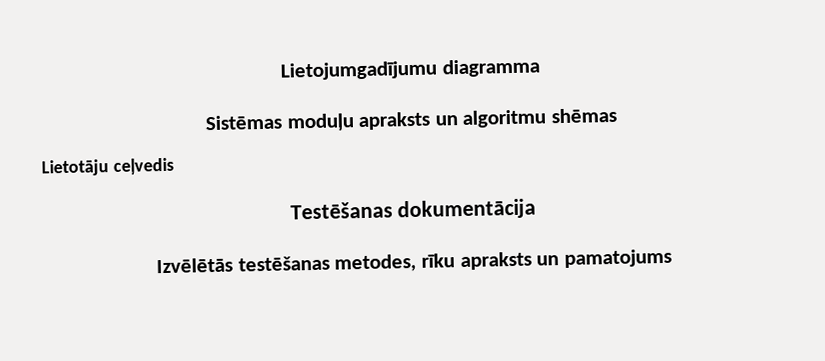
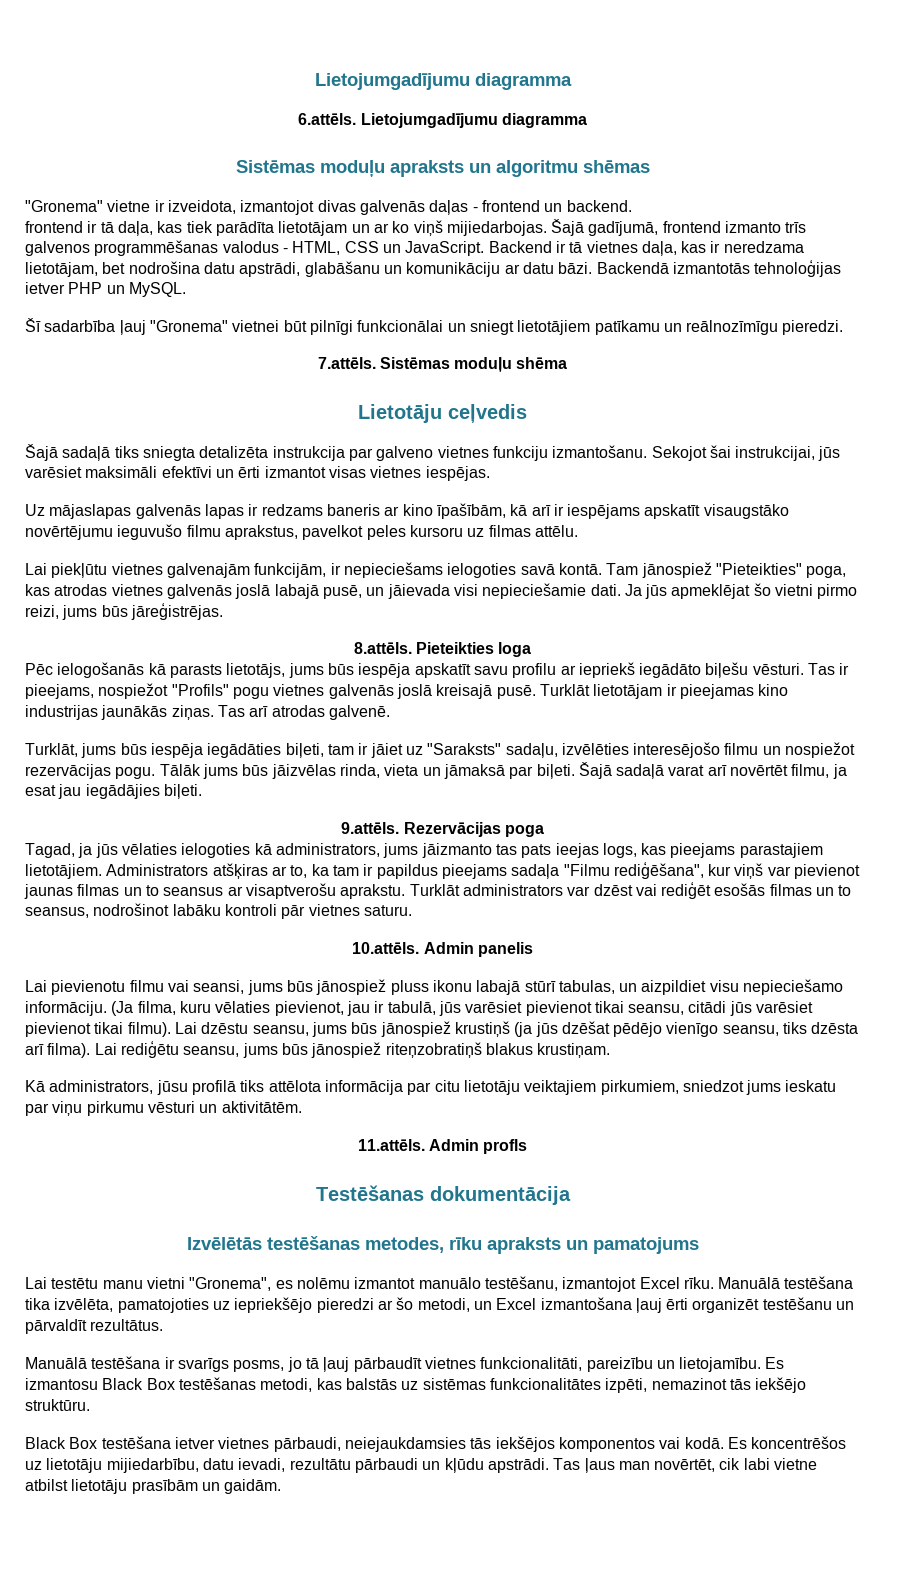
[280,58,540,81] Lietojumgadījumu diagramma -> [314,73,572,90] [298,113,587,128] Lietojumgadījumu diagramma // 6.attēls. Lietojumgadījumu diagramma
[41,157,174,177] Lietotāju ceļvedis -> [25,200,632,215] [25,219,807,236] [25,240,804,256] [25,260,842,277] [25,282,186,297] [25,318,844,335] [317,357,568,372] [358,404,527,423] [25,444,841,461] [25,466,490,481] [25,503,789,519] [25,524,578,540] [25,562,847,578] [25,583,858,599] [25,603,223,620] [353,642,532,657] [25,662,850,678] [25,683,789,699] [25,705,390,720] [25,742,856,758] [25,762,847,779] [25,784,202,799] [341,822,544,837] [25,843,823,858] [25,862,861,879] [24,882,852,899] [25,903,412,919] [352,942,533,957] [25,979,844,995] [25,1001,814,1016] [25,1021,859,1037] [25,1041,611,1058] [25,1080,837,1095] [25,1101,302,1116] [357,1139,528,1154] "Gronema" vietne ir izveidota, izmantojot divas galvenās daļas - frontend un backend. // frontend ir tā daļa, kas tiek parādīta lietotājam un ar ko viņš mijiedarbojas. Šajā gadījumā, frontend izmanto trīs galvenos programmēšanas valodus - HTML, CSS un JavaScript. Backend ir tā vietnes daļa, kas ir neredzama lietotājam, bet nodrošina datu apstrādi, glabāšanu un komunikāciju ar datu bāzi. Backendā izmantotās tehnoloģijas ietver PHP un MySQL. // Šī sadarbība ļauj "Gronema" vietnei būt pilnīgi funkcionālai un sniegt lietotājiem patīkamu un reālnozīmīgu pieredzi. // 7.attēls. Sistēmas moduļu shēma // Lietotāju ceļvedis // Šajā sadaļā tiks sniegta detalizēta instrukcija par galveno vietnes funkciju izmantošanu. Sekojot šai instrukcijai, jūs varēsiet maksimāli efektīvi un ērti izmantot visas vietnes iespējas. // Uz mājaslapas galvenās lapas ir redzams baneris ar kino īpašībām, kā arī ir iespējams apskatīt visaugstāko novērtējumu ieguvušo filmu aprakstus, pavelkot peles kursoru uz filmas attēlu. // Lai piekļūtu vietnes galvenajām funkcijām, ir nepieciešams ielogoties savā kontā. Tam jānospiež "Pieteikties" poga, kas atrodas vietnes galvenās joslā labajā pusē, un jāievada visi nepieciešamie dati. Ja jūs apmeklējat šo vietni pirmo reizi, jums būs jāreģistrējas. // 8.attēls. Pieteikties loga // Pēc ielogošanās kā parasts lietotājs, jums būs iespēja apskatīt savu profilu ar iepriekš iegādāto biļešu vēsturi. Tas ir pieejams, nospiežot "Profils" pogu vietnes galvenās joslā kreisajā pusē. Turklāt lietotājam ir pieejamas kino industrijas jaunākās ziņas. Tas arī atrodas galvenē. // Turklāt, jums būs iespēja iegādāties biļeti, tam ir jāiet uz "Saraksts" sadaļu, izvēlēties interesējošo filmu un nospiežot rezervācijas pogu. Tālāk jums būs jāizvēlas rinda, vieta un jāmaksā par biļeti. Šajā sadaļā varat arī novērtēt filmu, ja esat jau iegādājies biļeti. // 9.attēls. Rezervācijas poga // Tagad, ja jūs vēlaties ielogoties kā administrators, jums jāizmanto tas pats ieejas logs, kas pieejams parastajiem lietotājiem. Administrators atšķiras ar to, ka tam ir papildus pieejams sadaļa "Filmu rediģēšana", kur viņš var pievienot jaunas filmas un to seansus ar visaptverošu aprakstu. Turklāt administrators var dzēst vai rediģēt esošās filmas un to seansus, nodrošinot labāku kontroli pār vietnes saturu. // 10.attēls. Admin panelis // Lai pievienotu filmu vai seansi, jums būs jānospiež pluss ikonu labajā stūrī tabulas, un aizpildiet visu nepieciešamo informāciju. (Ja filma, kuru vēlaties pievienot, jau ir tabulā, jūs varēsiet pievienot tikai seansu, citādi jūs varēsiet pievienot tikai filmu). Lai dzēstu seansu, jums būs jānospiež krustiņš (ja jūs dzēšat pēdējo vienīgo seansu, tiks dzēsta arī filma). Lai rediģētu seansu, jums būs jānospiež riteņzobratiņš blakus krustiņam. // Kā administrators, jūsu profilā tiks attēlota informācija par citu lietotāju veiktajiem pirkumiem, sniedzot jums ieskatu par viņu pirkumu vēsturi un aktivitātēm. // 11.attēls. Admin profls
(672, 258) none -> [25,1276,854,1292] [25,1297,855,1313] [25,1319,164,1334] [25,1356,785,1372] [25,1377,807,1393] [25,1399,90,1411] [25,1436,847,1452] [25,1458,818,1473] [25,1479,282,1494] // Lai testētu manu vietni "Gronema", es nolēmu izmantot manuālo testēšanu, izmantojot Excel rīku. Manuālā testēšana tika izvēlēta, pamatojoties uz iepriekšējo pieredzi ar šo metodi, un Excel izmantošana ļauj ērti organizēt testēšanu un pārvaldīt rezultātus. // Manuālā testēšana ir svarīgs posms, jo tā ļauj pārbaudīt vietnes funkcionalitāti, pareizību un lietojamību. Es izmantosu Black Box testēšanas metodi, kas balstās uz sistēmas funkcionalitātes izpēti, nemazinot tās iekšējo struktūru. // Black Box testēšana ietver vietnes pārbaudi, neiejaukdamsies tās iekšējos komponentos vai kodā. Es koncentrēšos uz lietotāju mijiedarbību, datu ievadi, rezultātu pārbaudi un kļūdu apstrādi. Tas ļaus man novērtēt, cik labi vietne atbilst lietotāju prasībām un gaidām.

